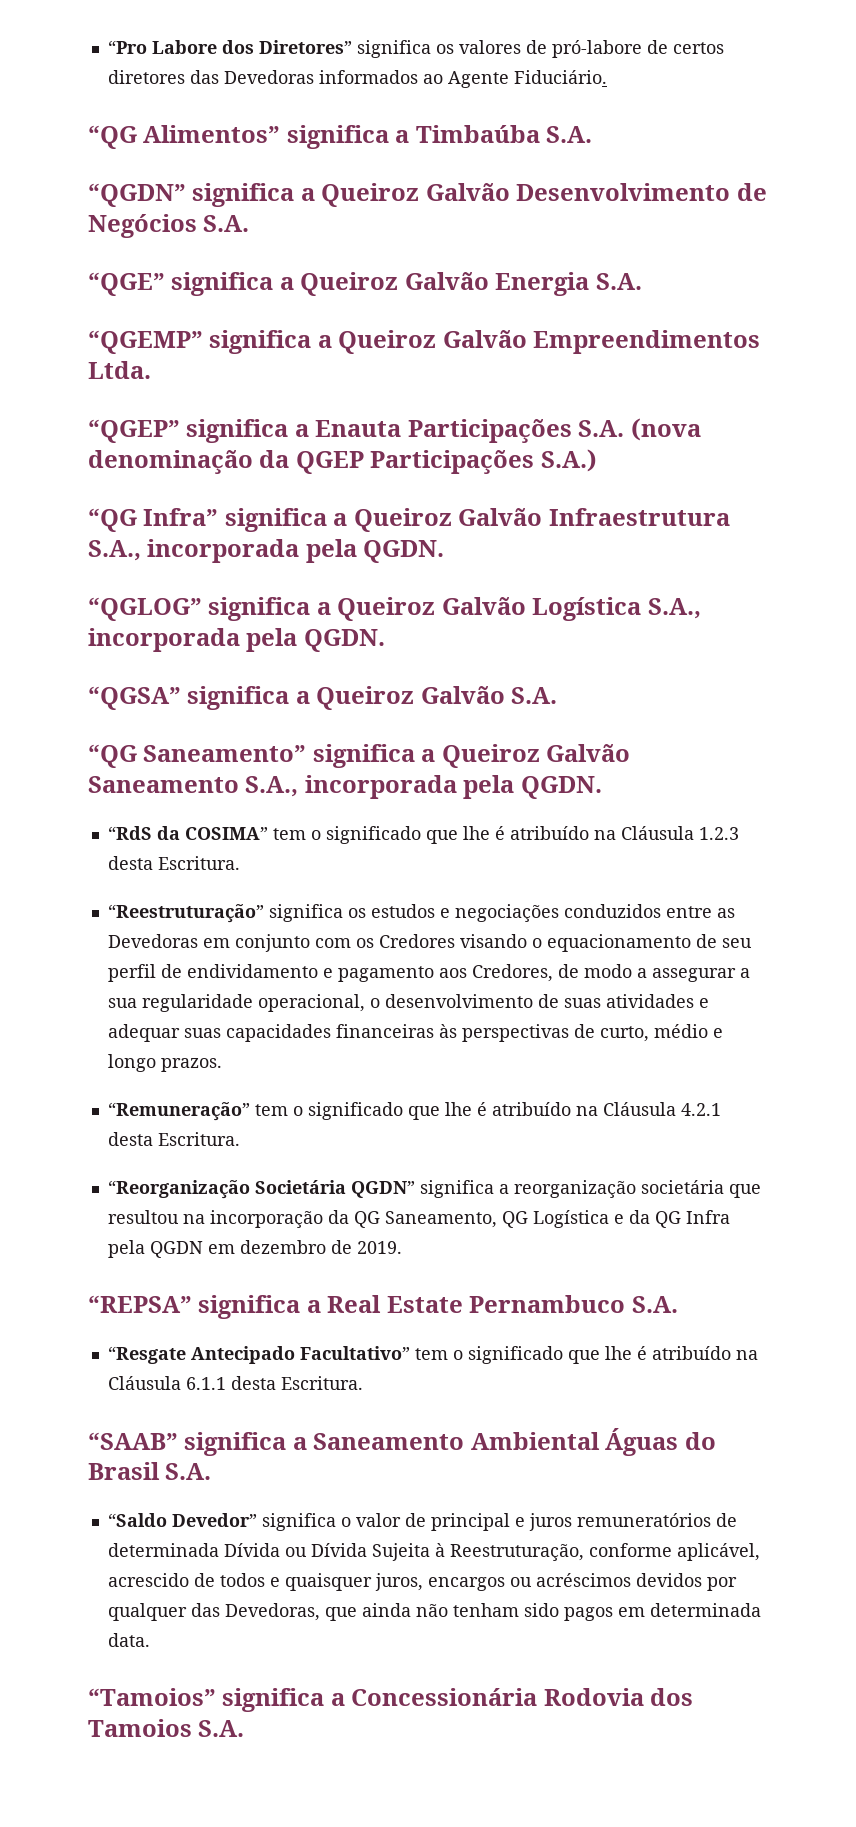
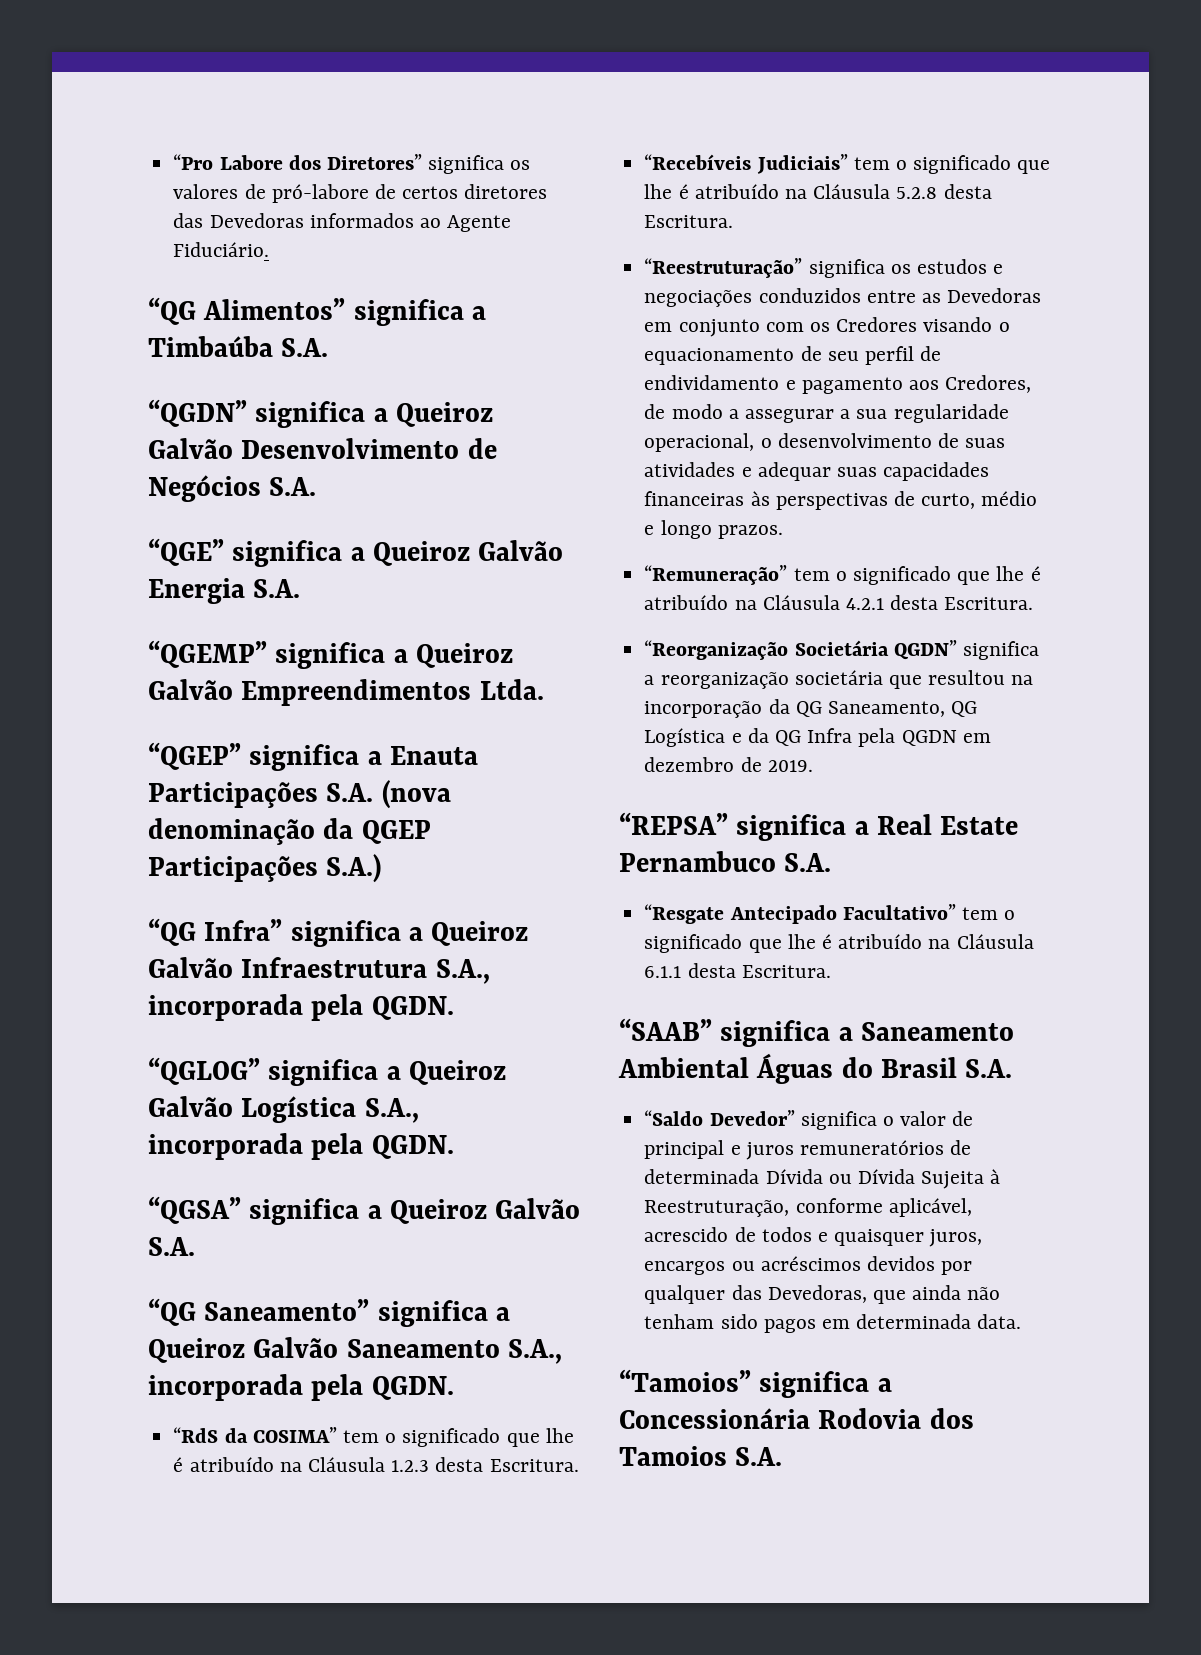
(240, 863) none -> [644,154,1051,174] [644,184,992,199] [644,215,734,228] // “Recebíveis Judiciais” tem o significado que lhe é atribuído na Cláusula 5.2.8 desta Escritura.

